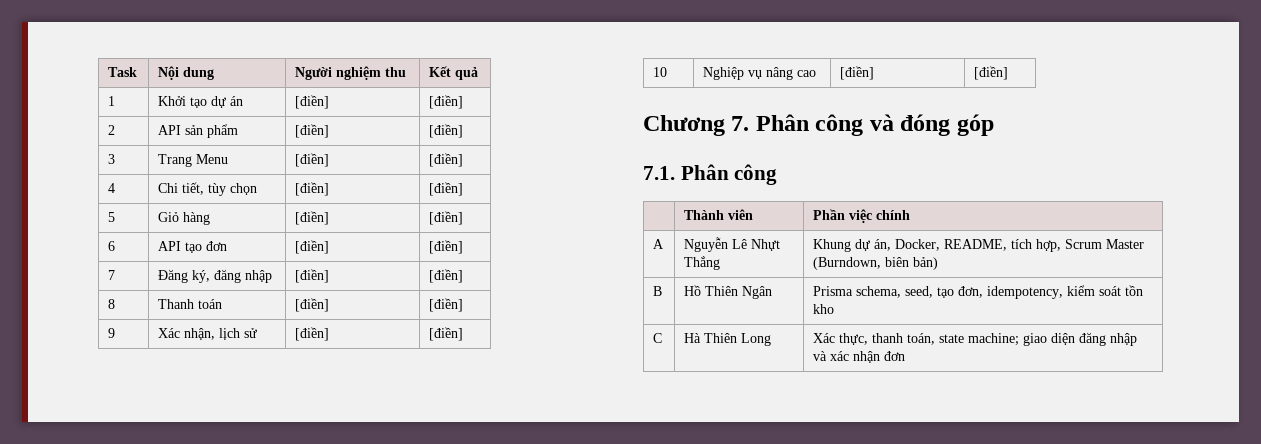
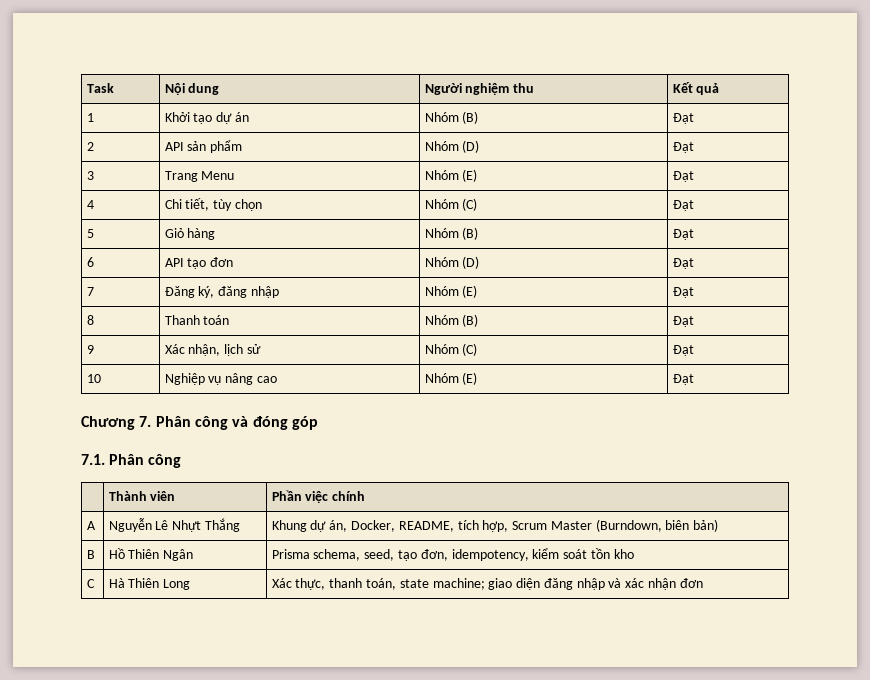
[295,95,330,109] [429,95,464,109] [điền] | [điền] -> [424,111,479,124] [672,113,694,124] Nhóm (B) | Đạt
[295,124,330,138] [429,124,464,138] [điền] | [điền] -> [424,140,480,153] [672,142,694,153] Nhóm (D) | Đạt
[295,153,330,167] [429,153,464,167] [điền] | [điền] -> [424,169,478,182] [672,171,694,182] Nhóm (E) | Đạt
[295,182,330,196] [429,182,464,196] [điền] | [điền] -> [424,198,478,211] [672,200,694,211] Nhóm (C) | Đạt
[295,211,330,225] [429,211,464,225] [điền] | [điền] -> [424,227,479,240] [672,229,694,240] Nhóm (B) | Đạt
[295,240,330,254] [429,240,464,254] [điền] | [điền] -> [424,256,480,269] [672,258,694,269] Nhóm (D) | Đạt
[295,269,330,283] [429,269,464,283] [điền] | [điền] -> [424,285,478,298] [672,287,694,298] Nhóm (E) | Đạt
[295,298,330,312] [429,298,464,312] [điền] | [điền] -> [424,314,479,327] [672,316,694,327] Nhóm (B) | Đạt
[295,327,330,341] [429,327,464,341] [điền] | [điền] -> [424,343,478,356] [672,345,694,356] Nhóm (C) | Đạt
[840,66,875,80] [974,66,1009,80] [điền] | [điền] -> [424,372,478,385] [672,374,694,385] Nhóm (E) | Đạt

